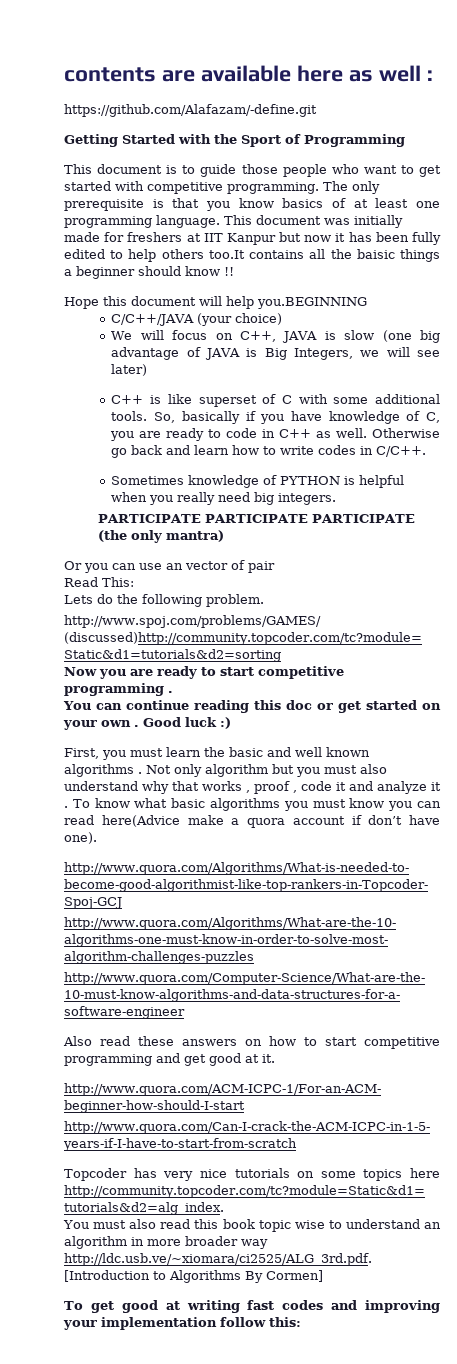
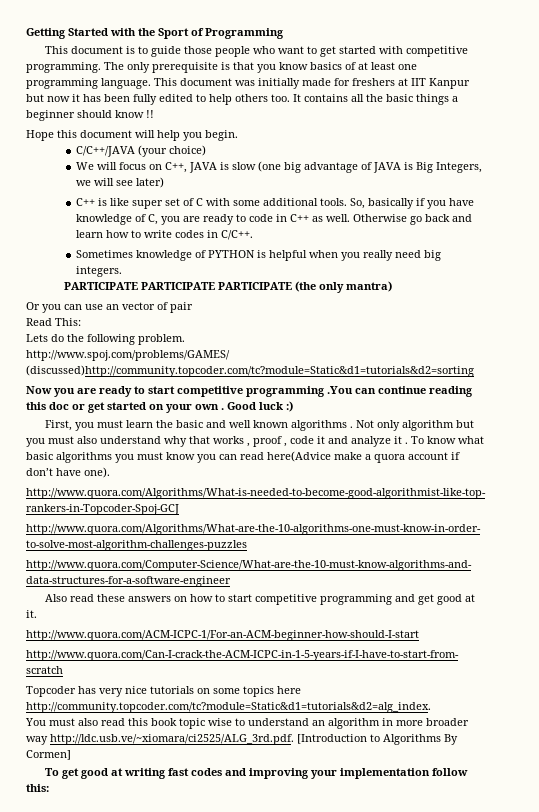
[64,65,433,82] [64,104,317,117] contents are available here as well : // https://github.com/Alafazam/-define.git // -> (26, 33) none
[208,250,245,259] too.It -> [271,94,301,102] too. It
[356,249,395,259] baisic -> [386,94,413,102] basic
[257,297,367,309] you.BEGINNING -> [183,130,238,141] you begin.
[198,395,257,407] superset -> [131,198,180,209] super set
[168,691,173,693] [63,701,91,710] . // You -> [327,386,353,394] .You

